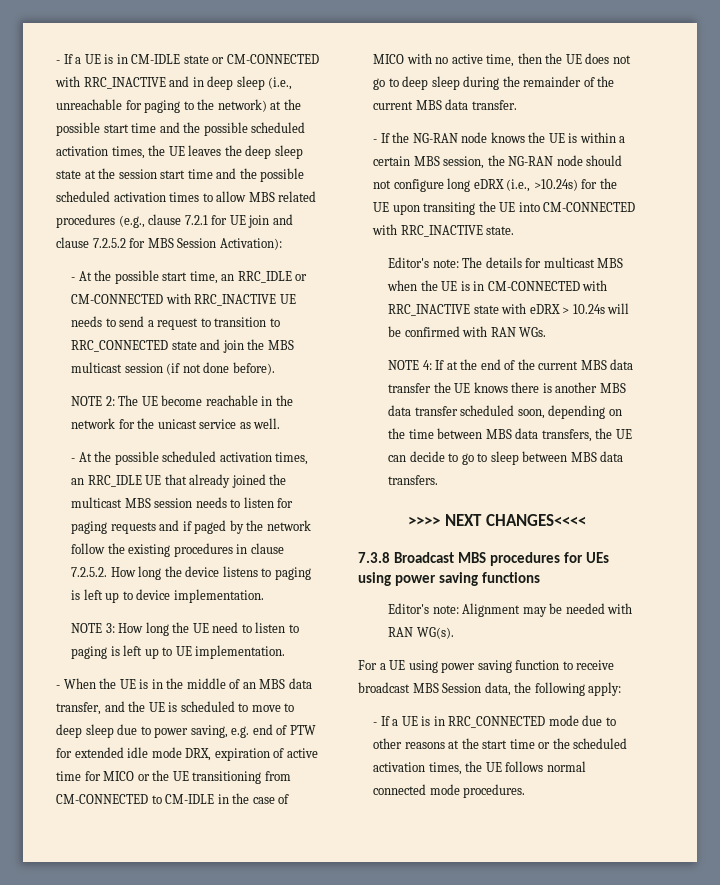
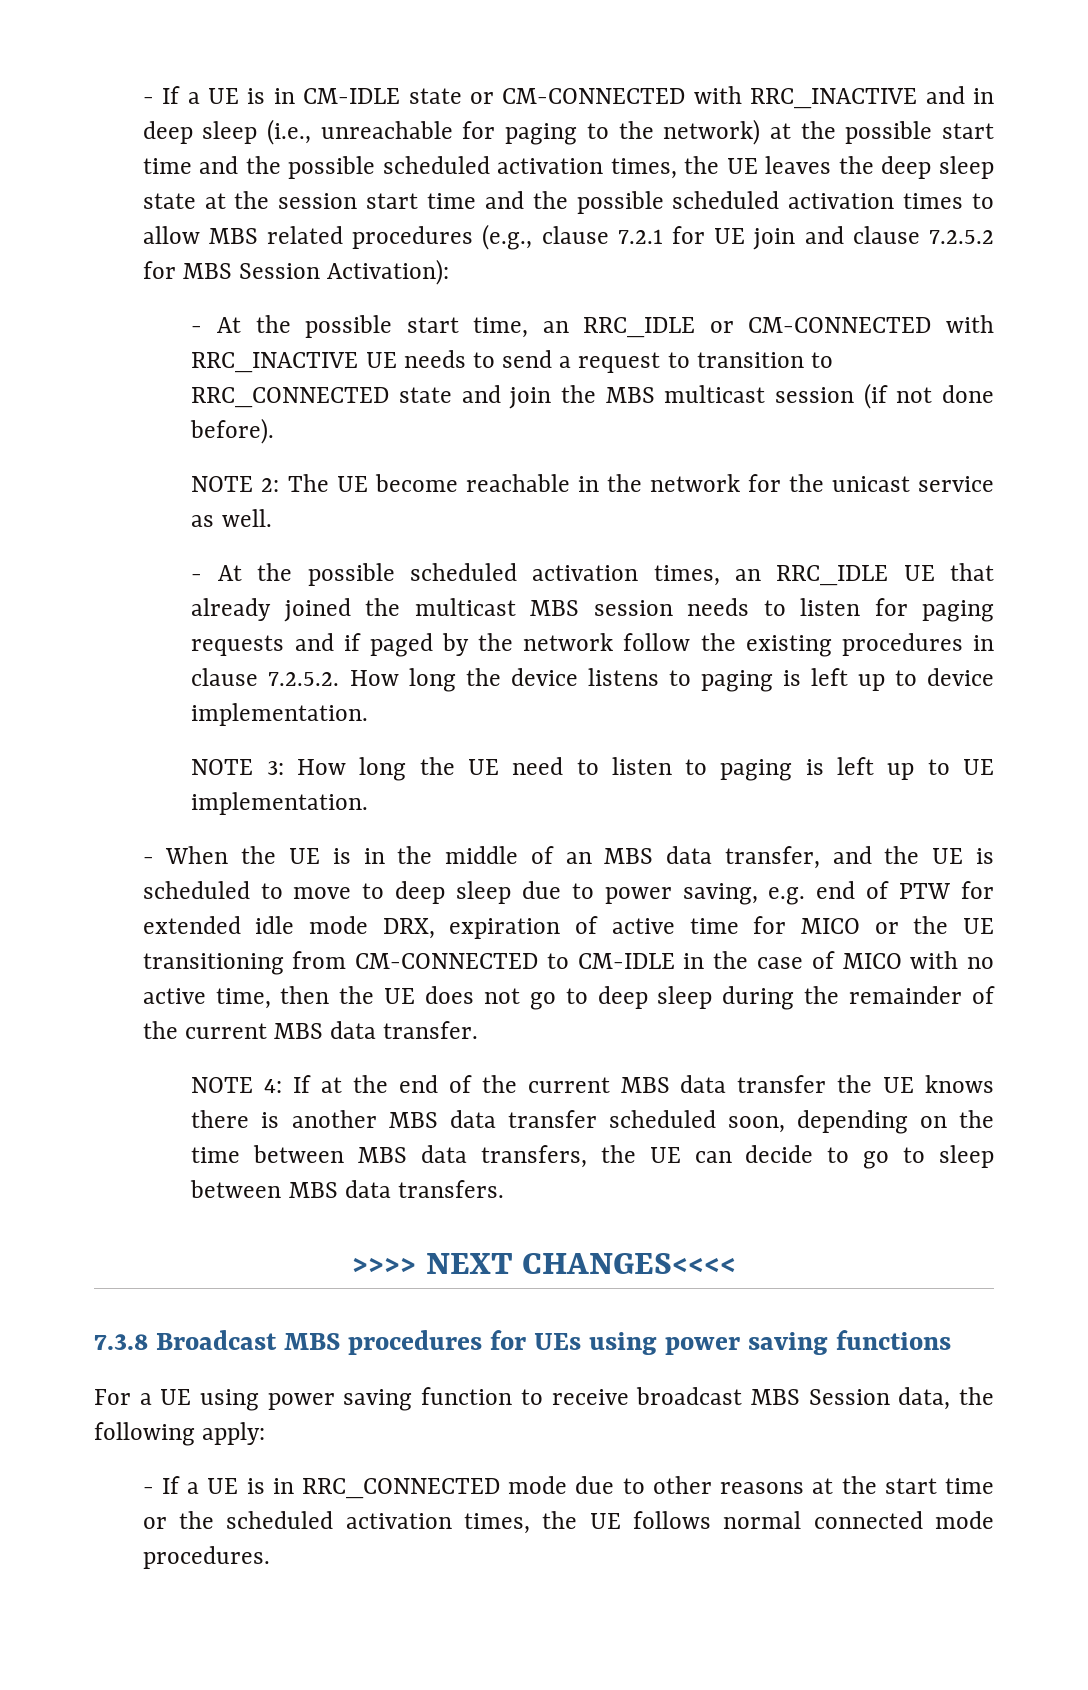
[373,132,626,143] [373,155,623,169] [373,178,617,192] [373,201,636,215] [372,224,515,237] [388,257,624,268] [387,280,608,291] [388,303,630,316] [388,326,547,337] // - If the NG-RAN node knows the UE is within a certain MBS session, the NG-RAN node should not configure long eDRX (i.e., >10.24s) for the UE upon transiting the UE into CM-CONNECTED with RRC_INACTIVE state. // Editor's note: The details for multicast MBS when the UE is in CM-CONNECTED with RRC_INACTIVE state with eDRX > 10.24s will be confirmed with RAN WGs. -> (479, 1030) none
[388,603,633,617] [388,627,454,639] // Editor's note: Alignment may be needed with RAN WG(s). -> (951, 1340) none

